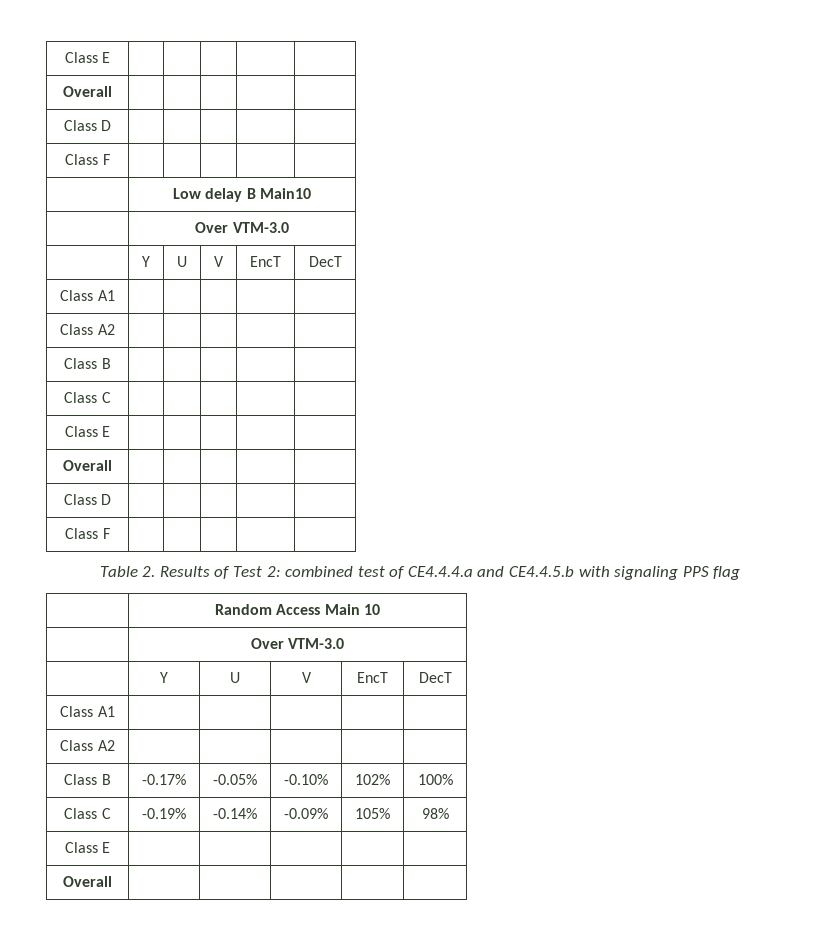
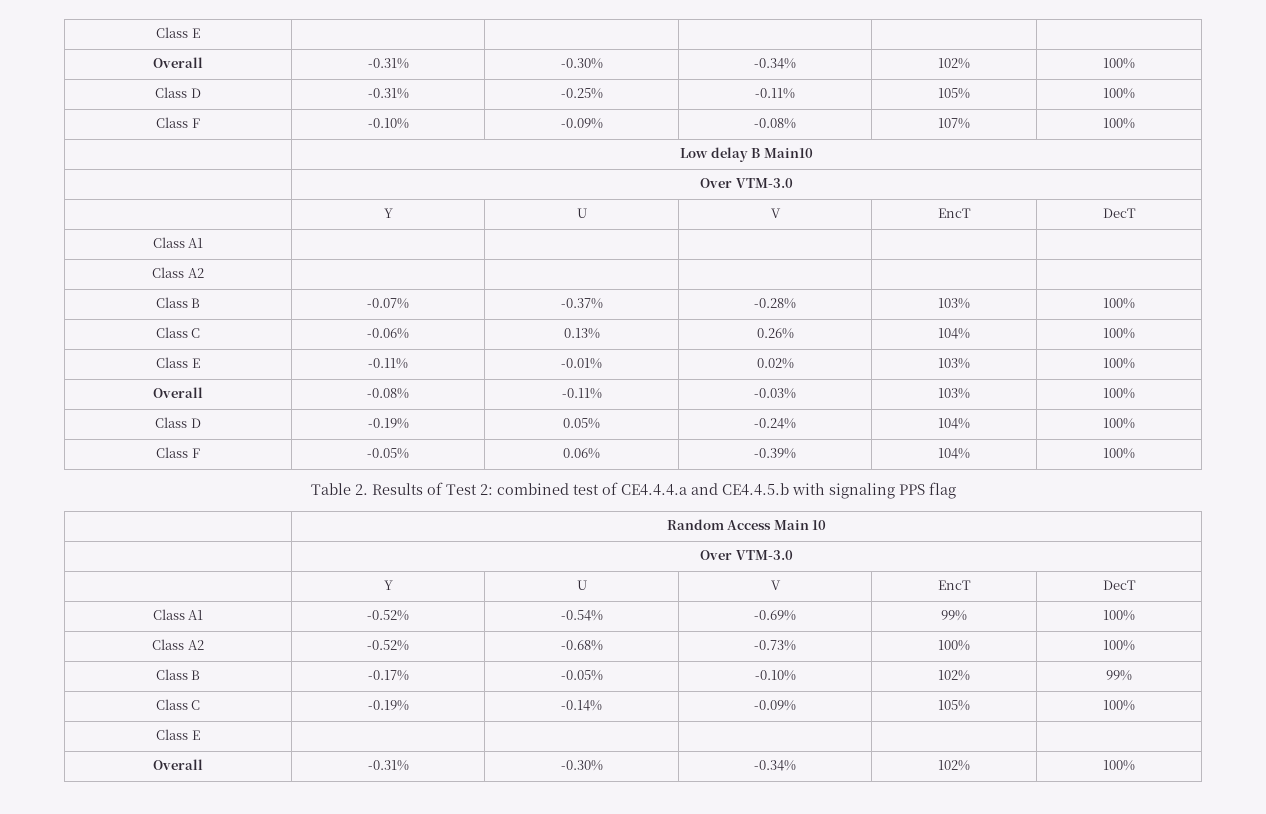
[64,52,111,63] [63,86,112,97] [63,120,112,131] [65,154,110,165] Class E | | | | | // Overall | | | | | // Class D | | | | | // Class F | | | | | -> [156,27,200,38] [153,57,203,68] [367,58,409,69] [560,58,603,69] [754,58,796,69] [938,58,970,69] [1103,58,1135,69] [155,87,201,98] [367,88,409,99] [560,88,603,99] [755,88,795,99] [938,88,970,99] [1103,88,1135,99] [156,117,200,128] [367,118,409,129] [560,118,603,129] [754,118,796,129] [938,118,970,129] [1103,118,1135,129] Class E | | | | | // Overall | -0.31% | -0.30% | -0.34% | 102% | 100% // Class D | -0.31% | -0.25% | -0.11% | 105% | 100% // Class F | -0.10% | -0.09% | -0.08% | 107% | 100%
[64,392,111,403] [64,426,111,437] [63,460,112,471] [63,494,112,505] [65,528,110,539] | | | | // Class C | | | | | // Class E | | | | | // Overall | | | | | // Class D | | | | | // Class F | | | | | -> [367,298,409,309] [560,298,603,309] [754,298,796,309] [938,298,970,309] [1103,298,1135,309] [155,327,201,338] [367,328,409,339] [563,328,600,339] [756,328,794,339] [938,328,970,339] [1103,328,1135,339] [156,357,200,368] [368,358,408,369] [561,358,602,369] [756,358,794,369] [938,358,970,369] [1103,358,1135,369] [153,387,203,398] [367,388,409,399] [561,388,602,399] [754,388,796,399] [938,388,970,399] [1103,388,1135,399] [155,417,201,428] [367,418,409,429] [563,418,600,429] [754,418,796,429] [938,418,970,429] [1103,418,1135,429] [156,447,200,458] [367,448,409,459] [563,448,600,459] [754,448,796,459] [938,448,970,459] [1103,448,1135,459] -0.07% | -0.37% | -0.28% | 103% | 100% // Class C | -0.06% | 0.13% | 0.26% | 104% | 100% // Class E | -0.11% | -0.01% | 0.02% | 103% | 100% // Overall | -0.08% | -0.11% | -0.03% | 103% | 100% // Class D | -0.19% | 0.05% | -0.24% | 104% | 100% // Class F | -0.05% | 0.06% | -0.39% | 104% | 100%
[60,740,115,751] | | | | // Class A2 | | | | | -> [367,610,409,621] [560,610,603,621] [754,610,796,621] [941,610,967,621] [1103,610,1135,621] [152,639,204,650] [367,640,409,651] [560,640,603,651] [754,640,796,651] [938,640,970,651] [1103,640,1135,651] -0.52% | -0.54% | -0.69% | 99% | 100% // Class A2 | -0.52% | -0.68% | -0.73% | 100% | 100%
[417,774,453,785] 100% -> [1106,670,1132,681] 99%
[421,808,449,819] [64,842,111,853] [63,876,112,887] 98% // Class E | | | | | // Overall | | | | | -> [1103,700,1135,711] [156,729,200,740] [153,759,203,770] [367,760,409,771] [560,760,603,771] [754,760,796,771] [938,760,970,771] [1103,760,1135,771] 100% // Class E | | | | | // Overall | -0.31% | -0.30% | -0.34% | 102% | 100%

